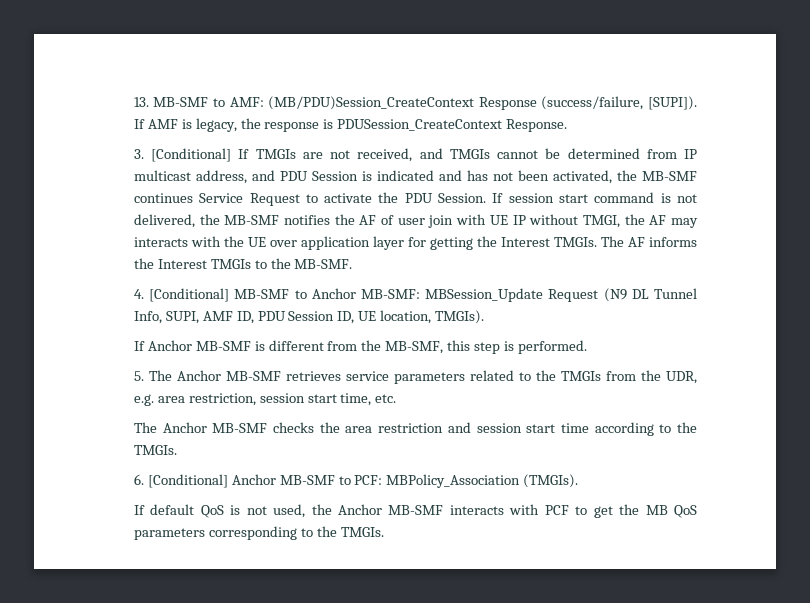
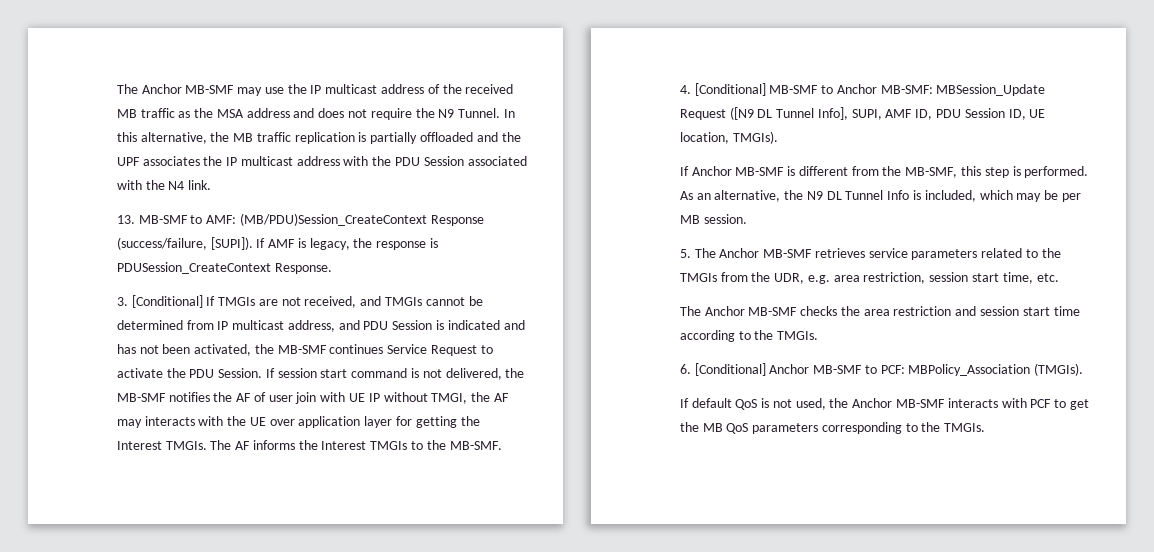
(133, 102) none -> [116,84,514,96] [116,108,515,120] [116,132,521,144] [116,156,527,166] [116,180,212,190] The Anchor MB-SMF may use the IP multicast address of the received MB traffic as the MSA address and does not require the N9 Tunnel. In this alternative, the MB traffic replication is partially offloaded and the UPF associates the IP multicast address with the PDU Session associated with the N4 link. //
[603,288,698,302] [133,311,162,324] (N9 DL Tunnel Info, -> [729,107,848,120] ([N9 DL Tunnel Info],
(587, 347) none -> [679,190,1081,202] [679,214,747,224] As an alternative, the N9 DL Tunnel Info is included, which may be per MB session.

